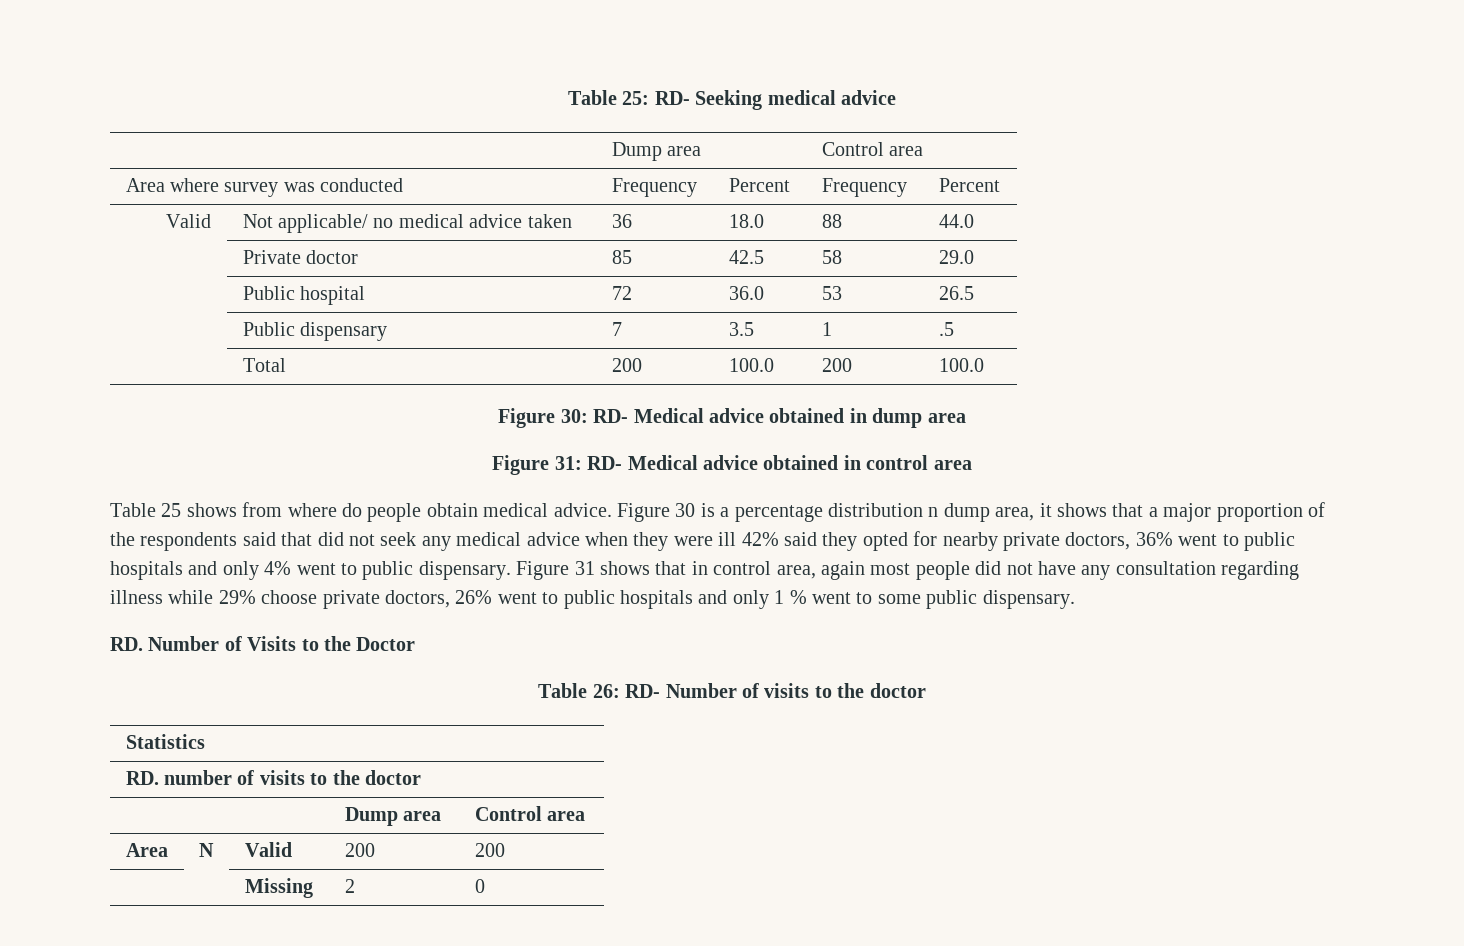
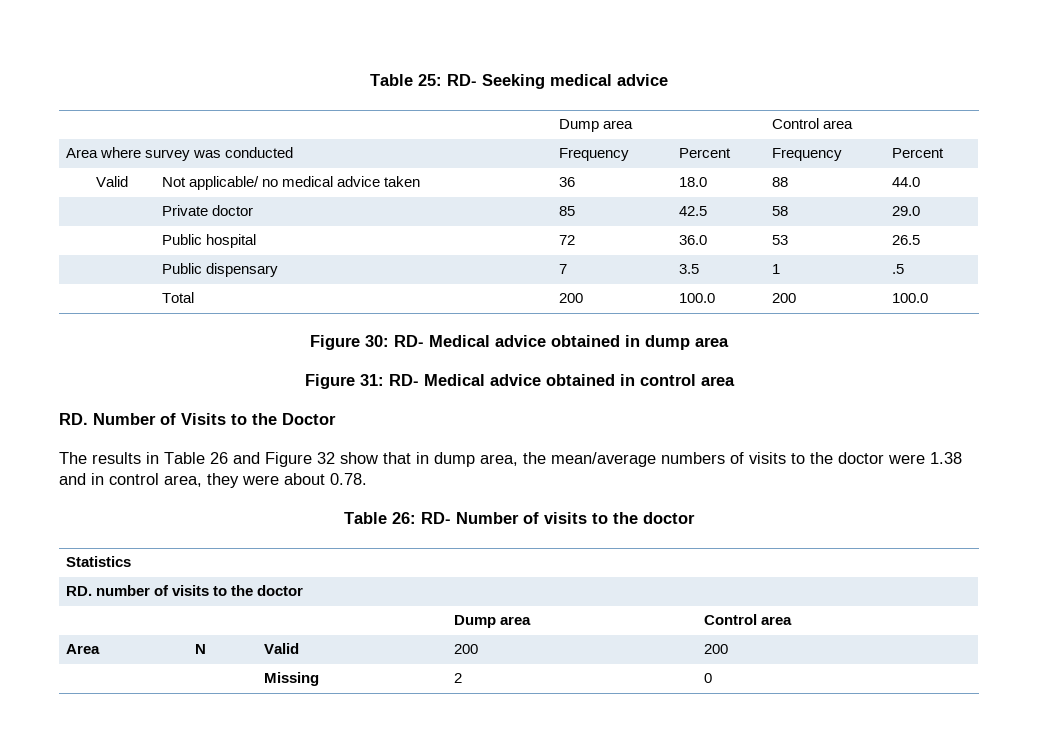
[110,502,1325,522] [110,531,1295,551] [110,561,1300,580] [110,590,1075,609] // Table 25 shows from where do people obtain medical advice. Figure 30 is a percentage distribution n dump area, it shows that a major proportion of the respondents said that did not seek any medical advice when they were ill 42% said they opted for nearby private doctors, 36% went to public hospitals and only 4% went to public dispensary. Figure 31 shows that in control area, again most people did not have any consultation regarding illness while 29% choose private doctors, 26% went to public hospitals and only 1 % went to some public dispensary. -> (735, 381) none
(416, 644) none -> [59,452,962,467] [59,473,367,488] // The results in Table 26 and Figure 32 show that in dump area, the mean/average numbers of visits to the doctor were 1.38 and in control area, they were about 0.78.

